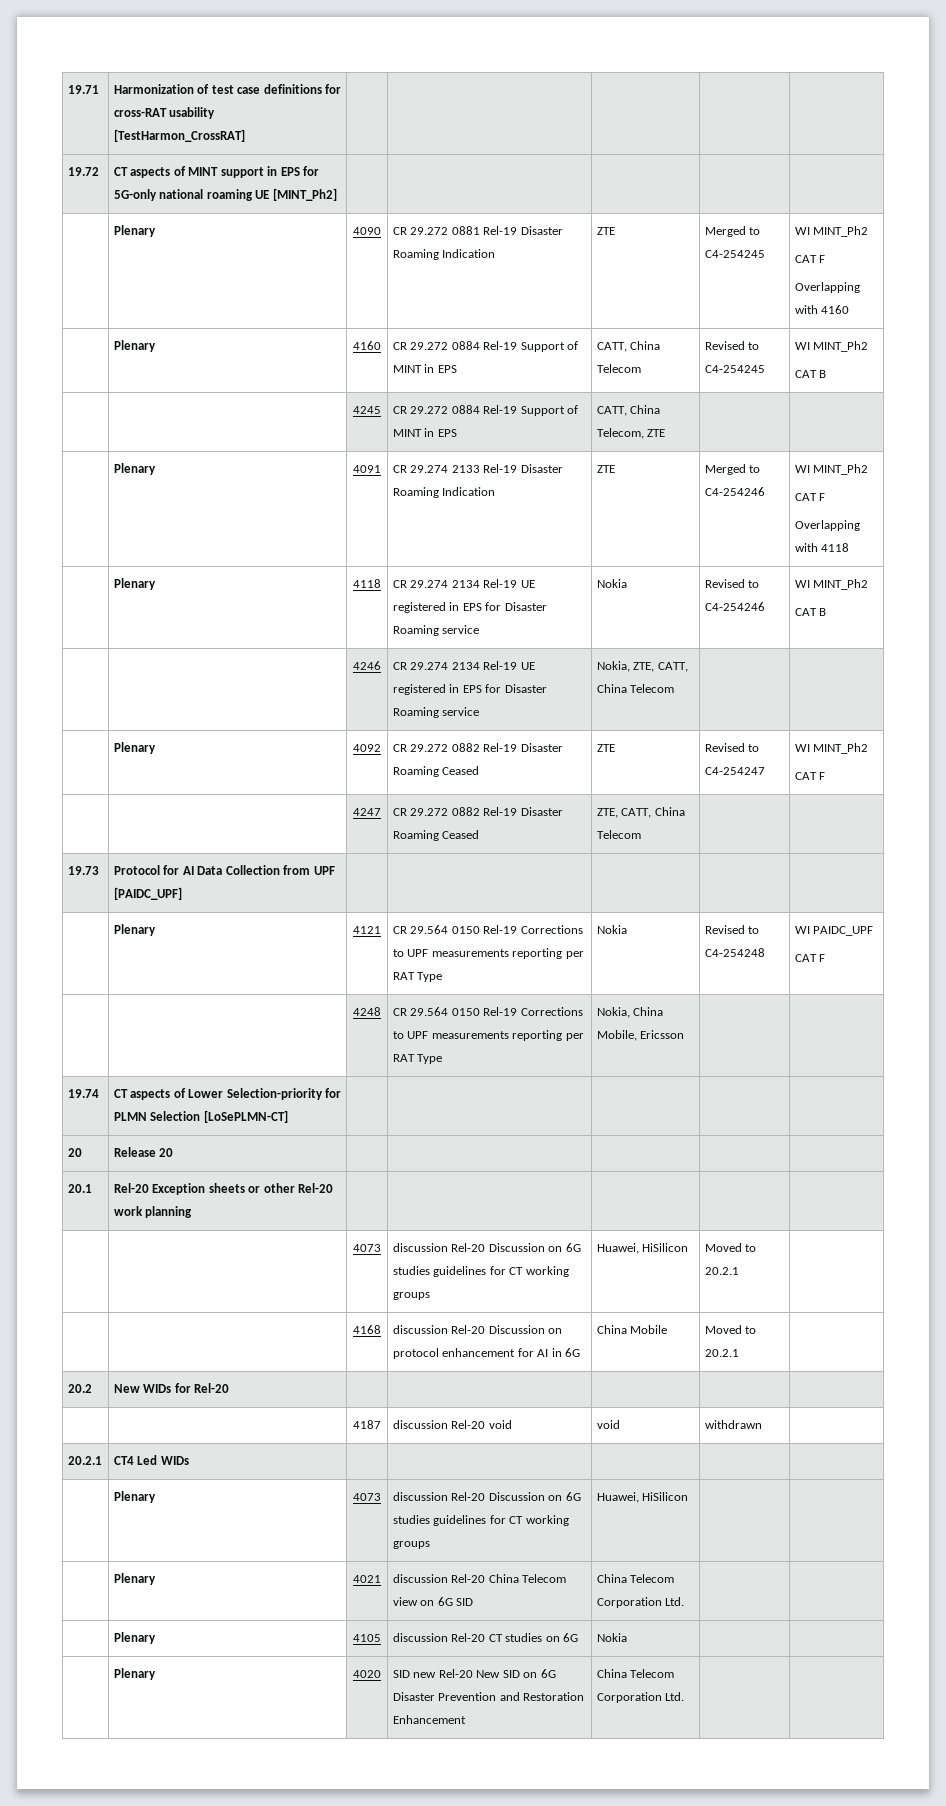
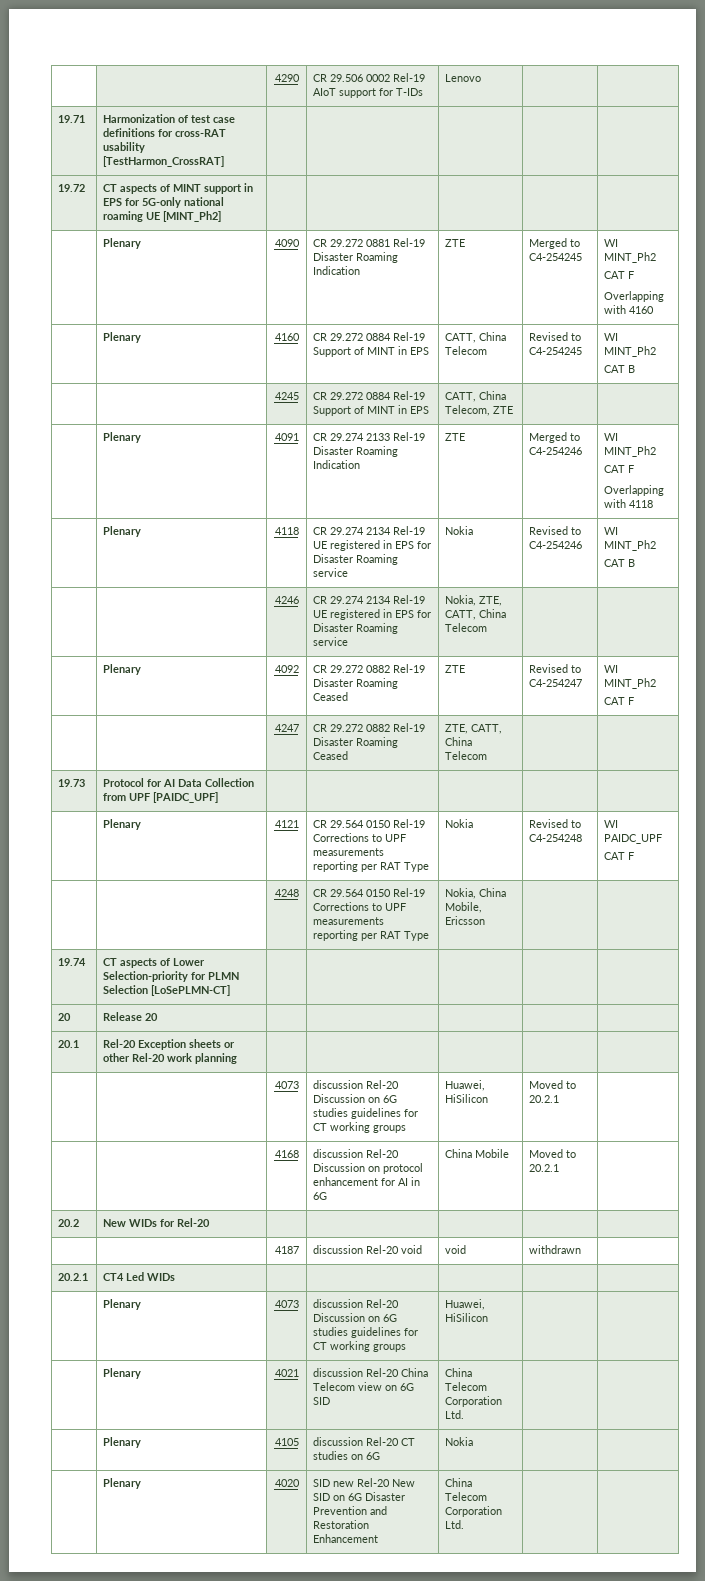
(67, 89) none -> [274,74,300,82] [313,73,426,82] [313,88,424,98] [445,74,482,82] | | 4290 | CR 29.506 0002 Rel-19 AIoT support for T-IDs | Lenovo | | //

